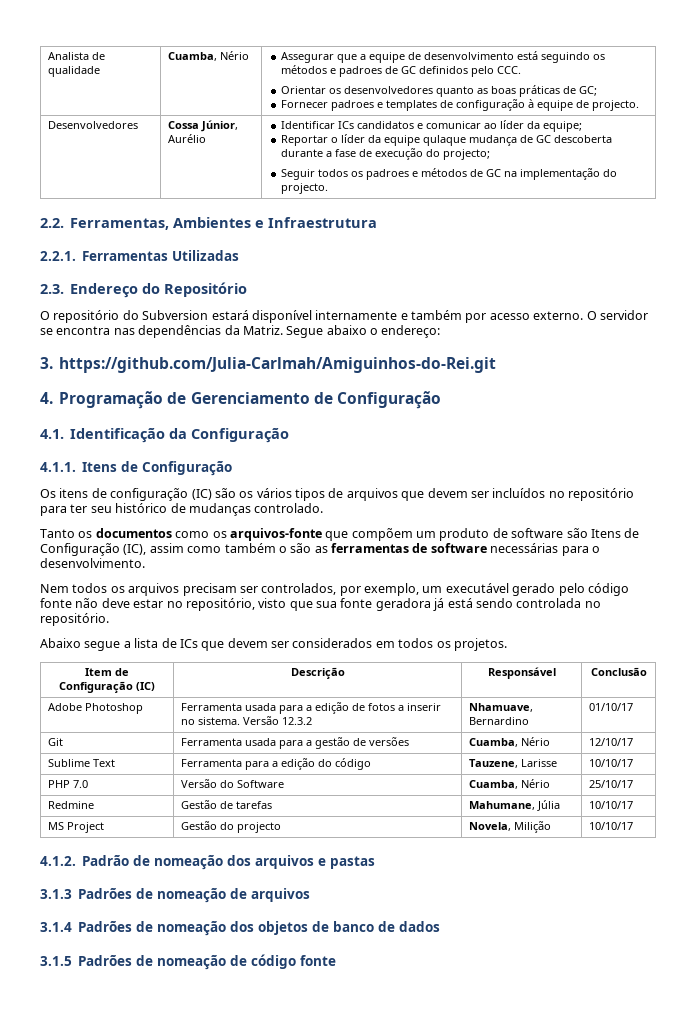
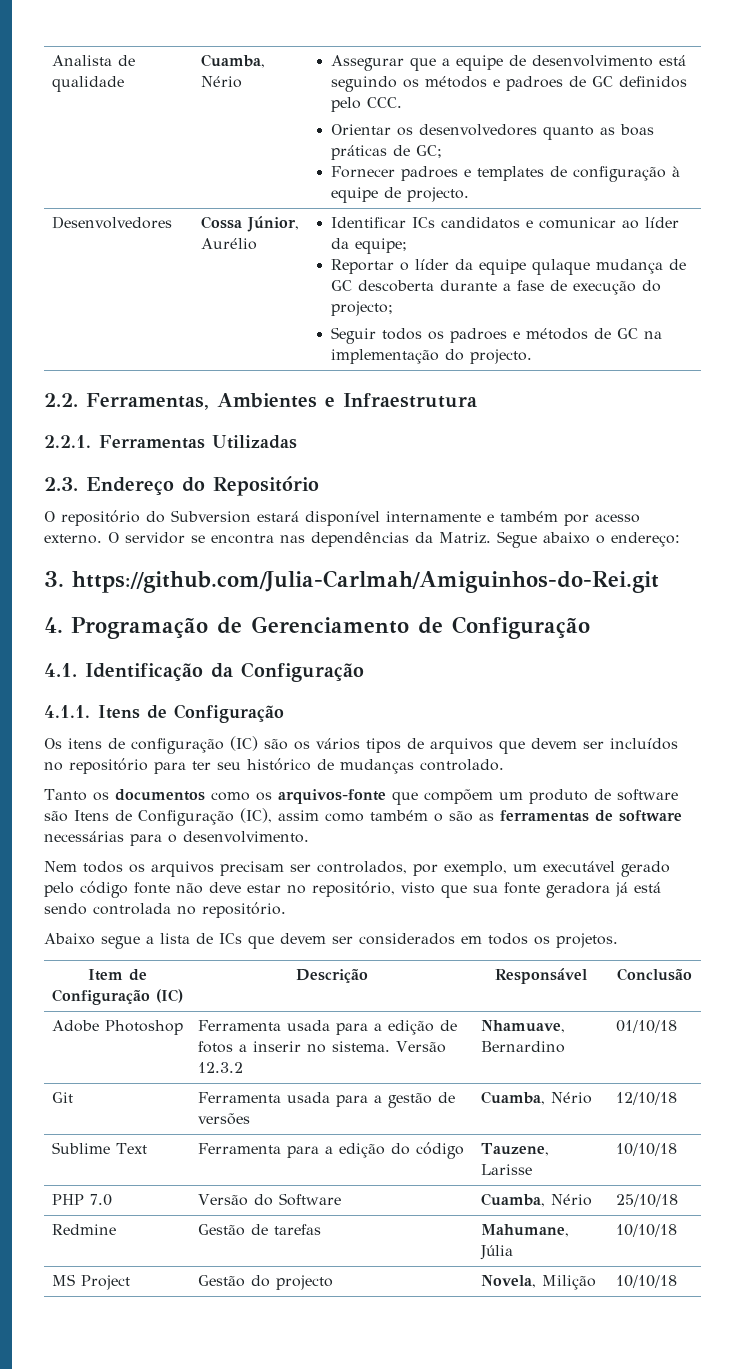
[589,703,634,711] 01/10/17 -> [615,1020,677,1033] 01/10/18
[589,738,634,746] 12/10/17 -> [615,1092,677,1105] 12/10/18
[589,759,634,767] 10/10/17 -> [615,1143,677,1156] 10/10/18
[589,780,634,788] 25/10/17 -> [615,1194,678,1207] 25/10/18
[589,801,634,809] 10/10/17 -> [615,1224,677,1237] 10/10/18
[589,822,634,830] [40,855,376,870] [40,888,311,903] [40,921,441,936] [40,954,337,970] 10/10/17 // 4.1.2. Padrão de nomeação dos arquivos e pastas // 3.1.3 Padrões de nomeação de arquivos // 3.1.4 Padrões de nomeação dos objetos de banco de dados // 3.1.5 Padrões de nomeação de código fonte -> [615,1275,677,1288] 10/10/18

